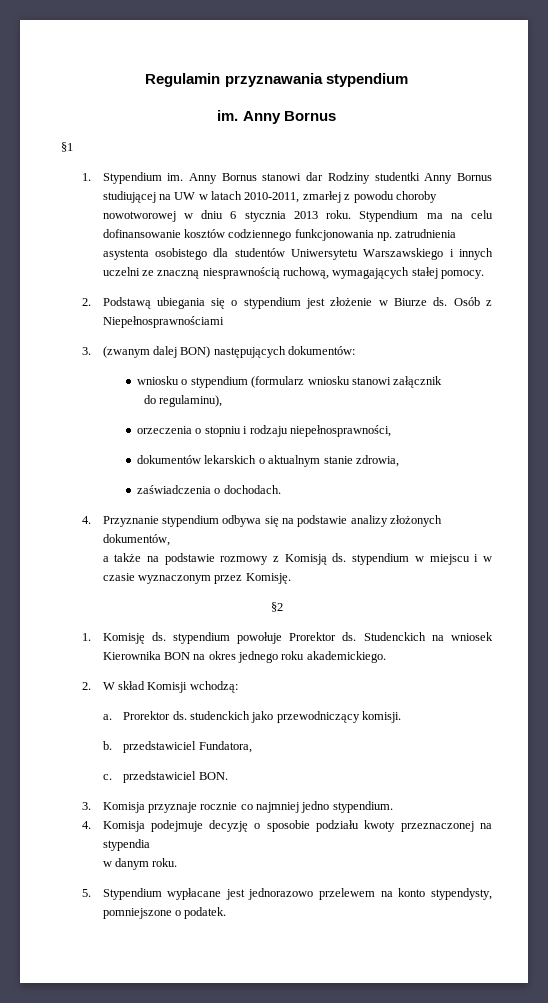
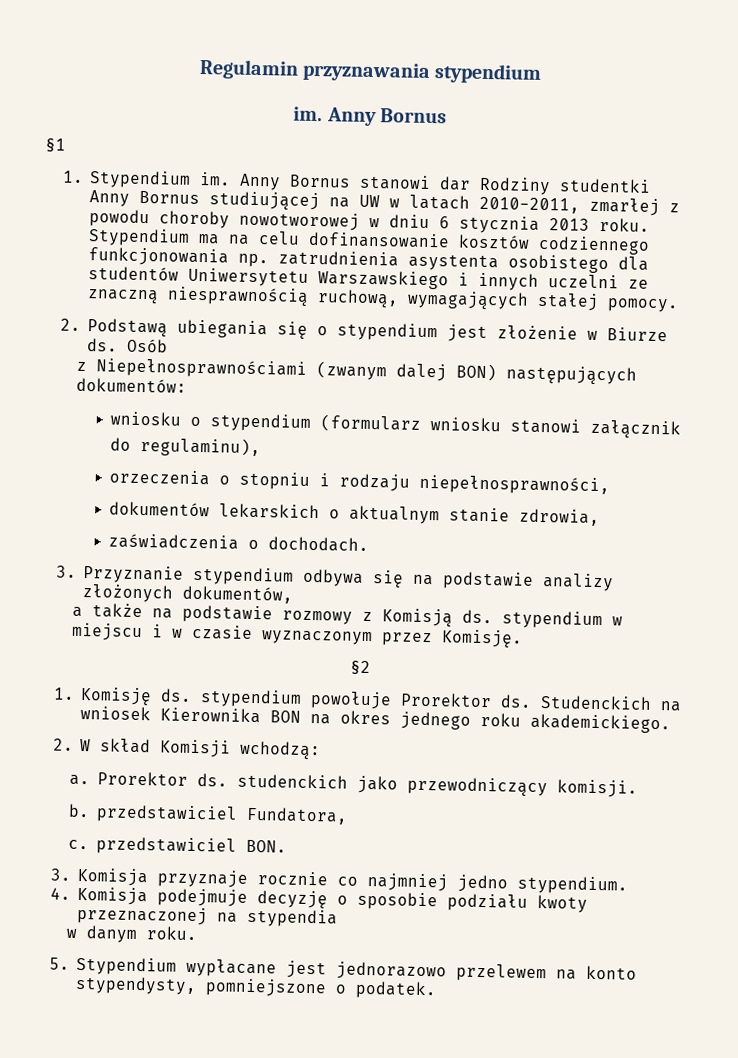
(480, 301) none -> (169, 345) //
[81,347,91,355] // 3. -> (308, 368) none
[81,516,91,524] 4. -> [55,565,77,578] 3.

